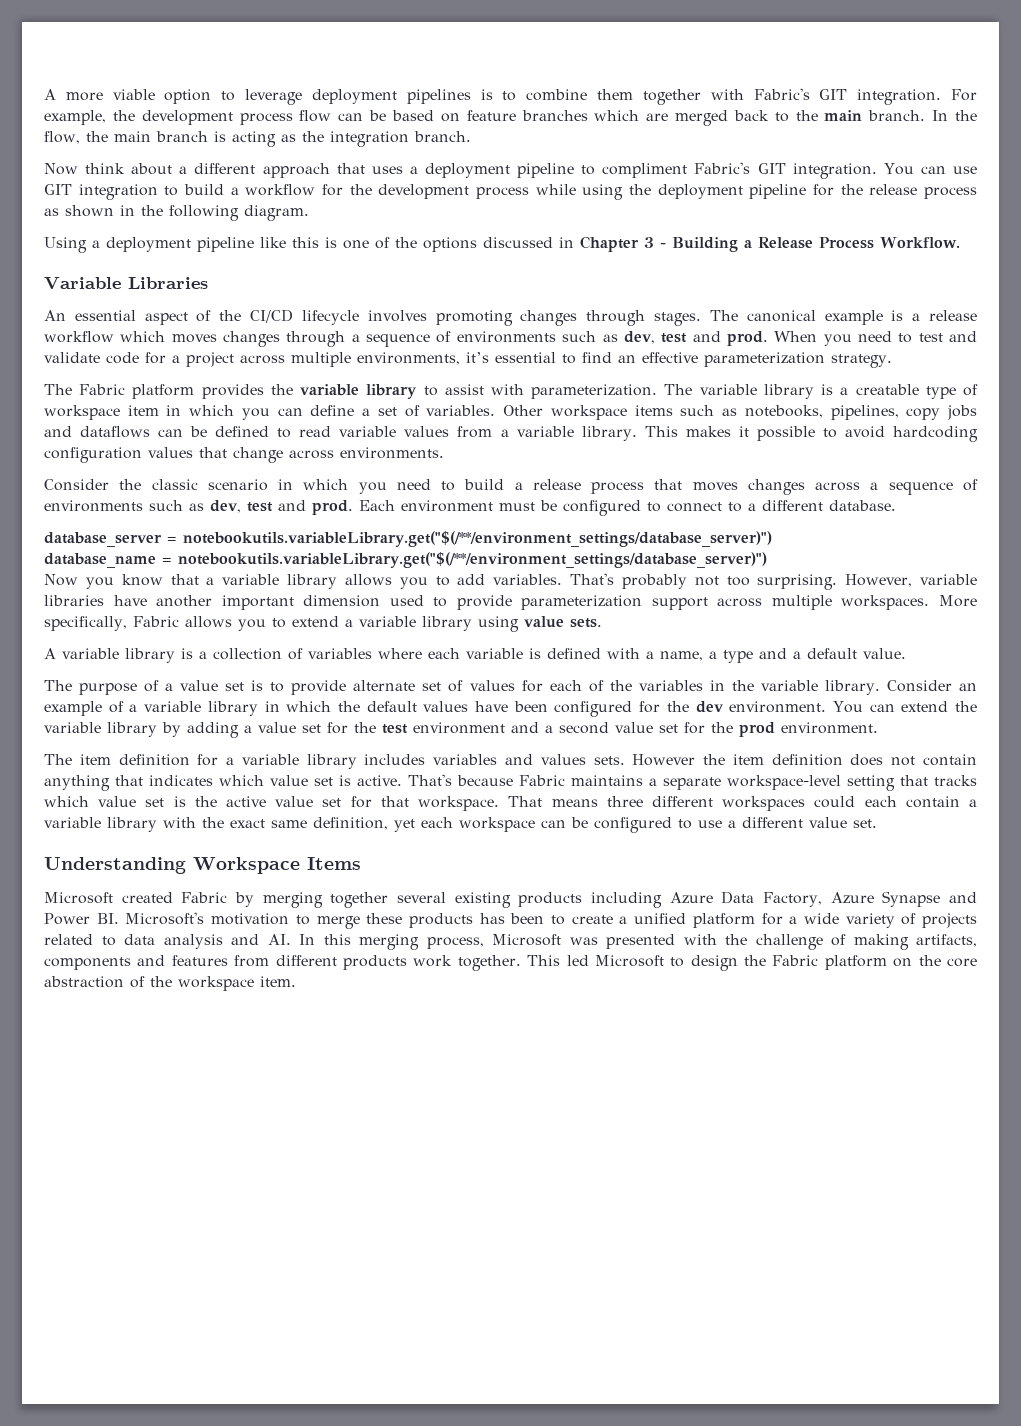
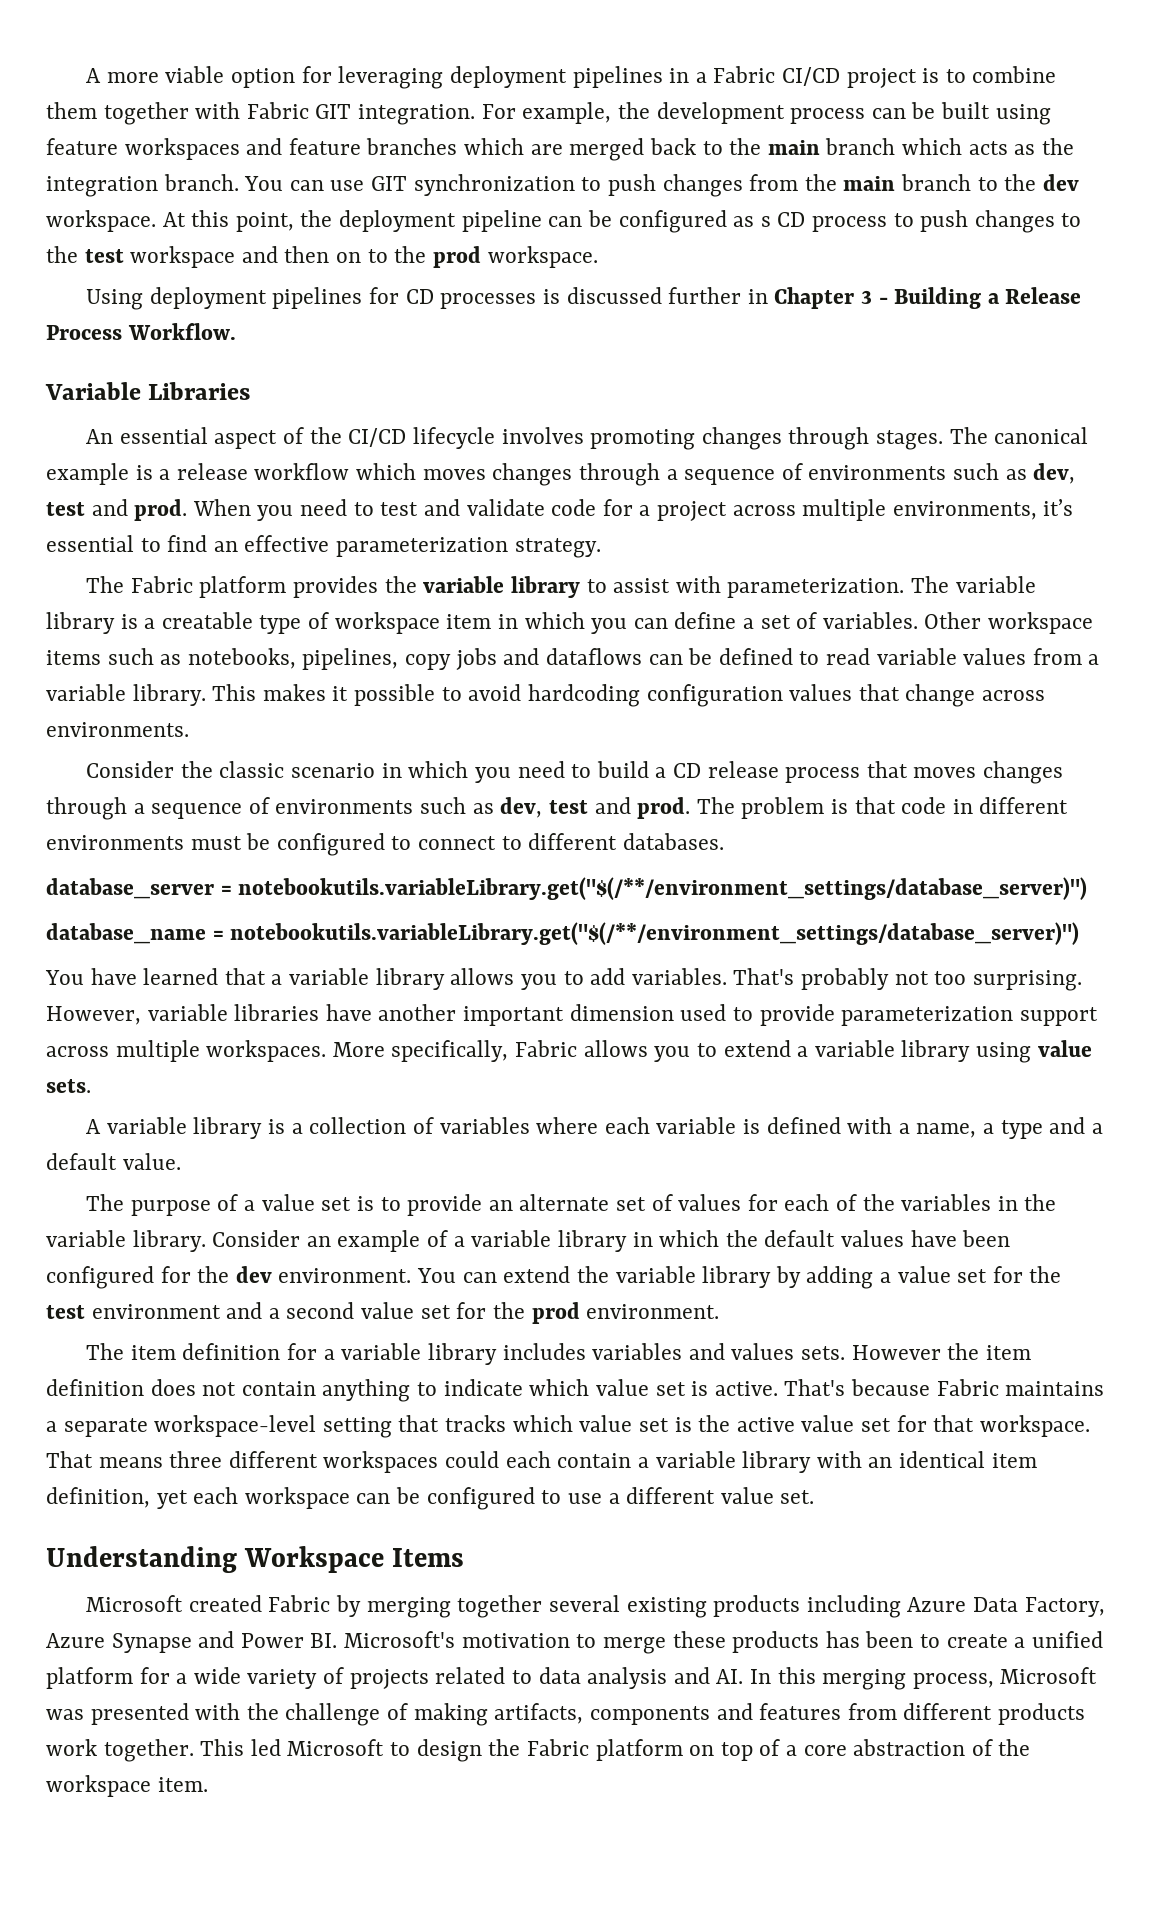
[221,89,471,105] to leverage deployment pipelines -> [301,66,917,89] for leveraging deployment pipelines in a Fabric CI/CD project
[753,88,810,100] Fabric's -> [246,102,309,119] Fabric
[299,110,460,122] flow can be based on -> [871,102,1051,125] [46,138,283,160] can be built using feature workspaces and
[868,110,978,121] [44,131,471,147] [44,162,977,179] [44,184,977,200] [44,205,309,221] [44,237,553,253] branch. In the flow, the main branch is acting as the integration branch. // Now think about a different approach that uses a deployment pipeline to compliment Fabric's GIT integration. You can use GIT integration to build a workflow for the development process while using the deployment pipeline for the release process as shown in the following diagram. // Using a deployment pipeline like this is one of the options discussed -> [825,138,1074,155] [46,174,1079,197] [46,210,1082,233] [46,246,598,268] [86,287,742,310] branch which acts as the integration branch. You can use GIT synchronization to push changes from the main branch to the dev workspace. At this point, the deployment pipeline can be configured as s CD process to push changes to the test workspace and then on to the prod workspace. // Using deployment pipelines for CD processes is discussed further
(523, 486) none -> [672,763,701,778] CD
[815,482,861,491] across -> [46,797,127,820] through
[359,500,493,512] Each environment -> [696,797,1069,819] [46,835,184,850] The problem is that code in different environments
[748,500,896,511] a different database. -> [528,833,724,850] different databases.
[44,574,163,589] Now you know -> [45,968,219,985] You have learned
(347, 687) none -> [488,1200,513,1211] an
[115,775,213,786] that indicates -> [417,1379,523,1396] to indicate
[202,817,307,828] the exact same -> [868,1451,1037,1468] an identical item
[918,955,941,966] the -> [720,1739,797,1761] top of a

